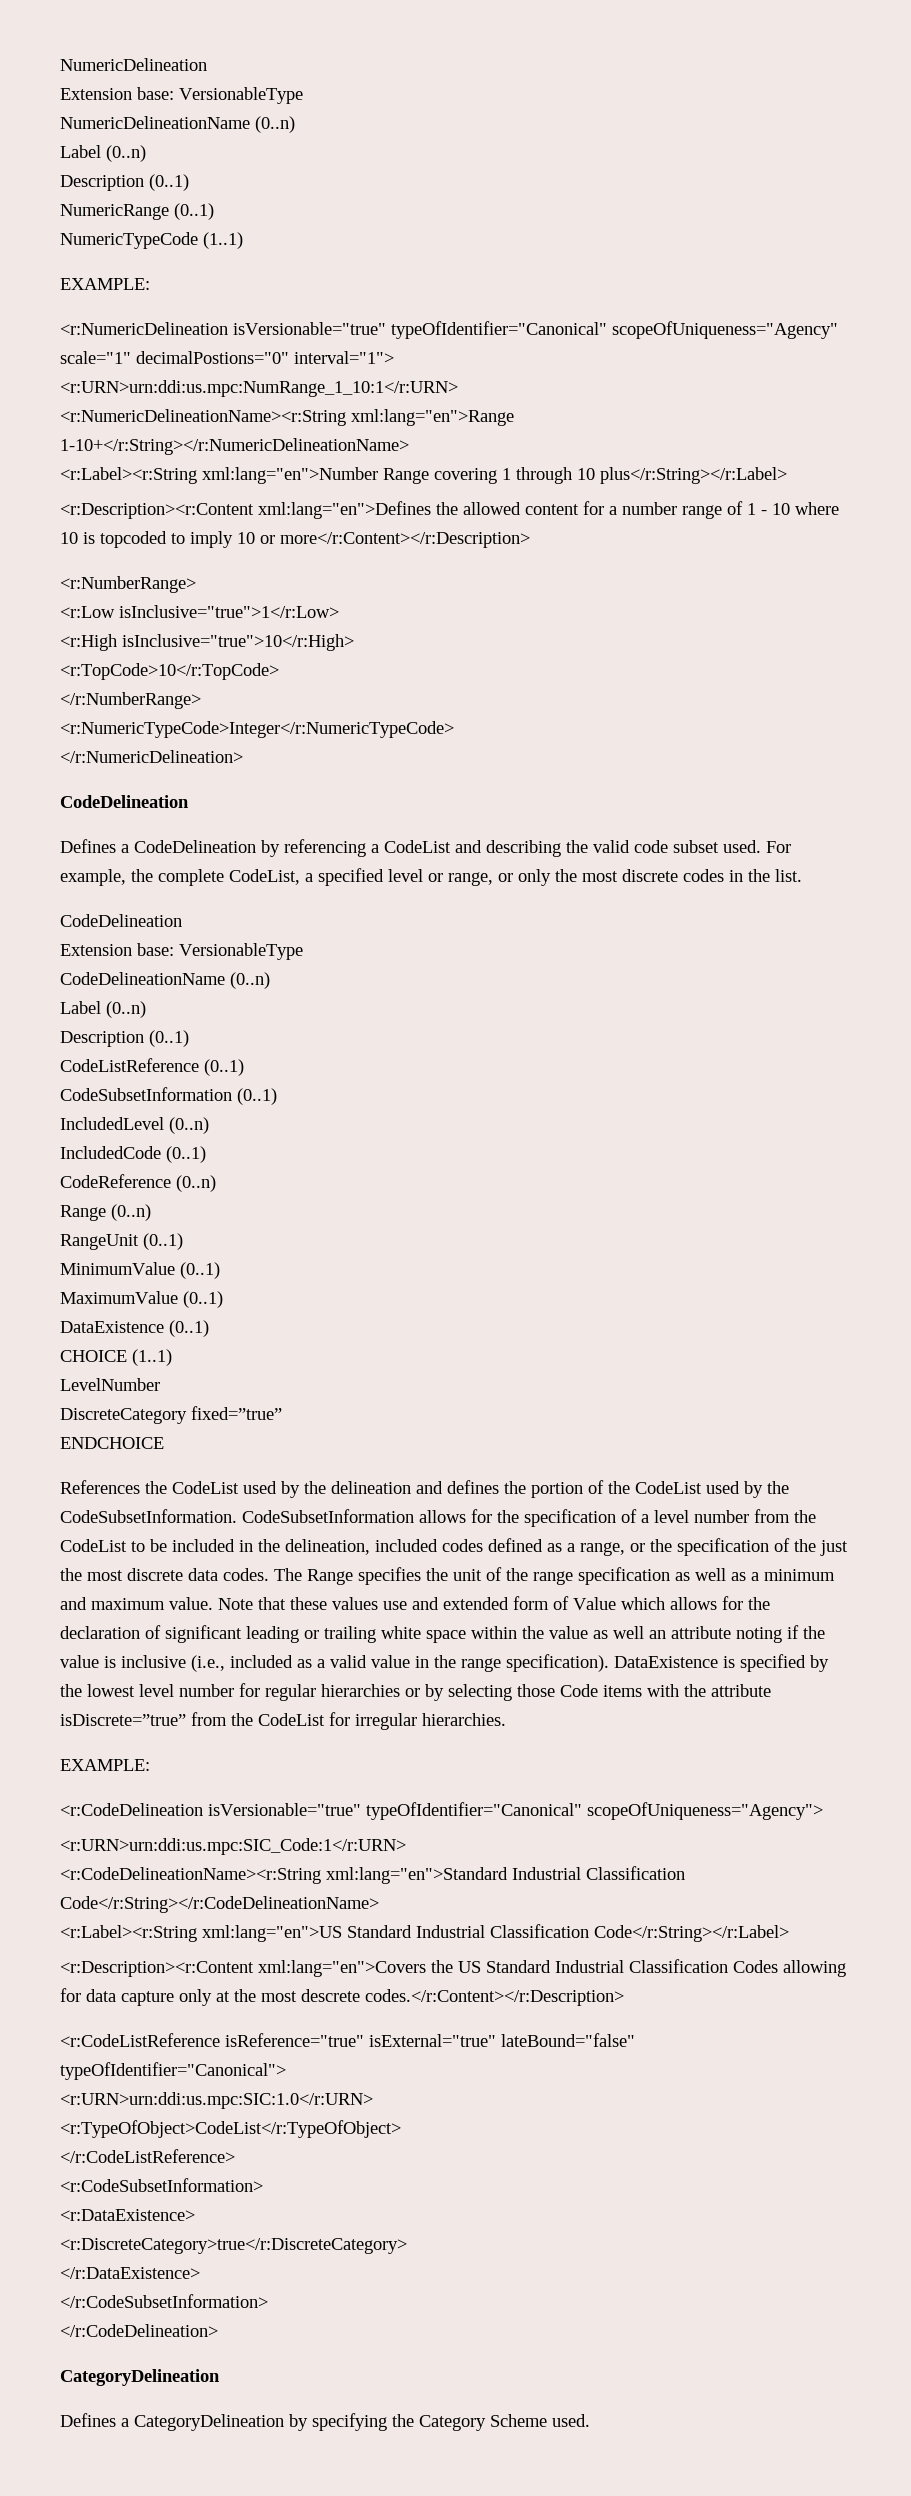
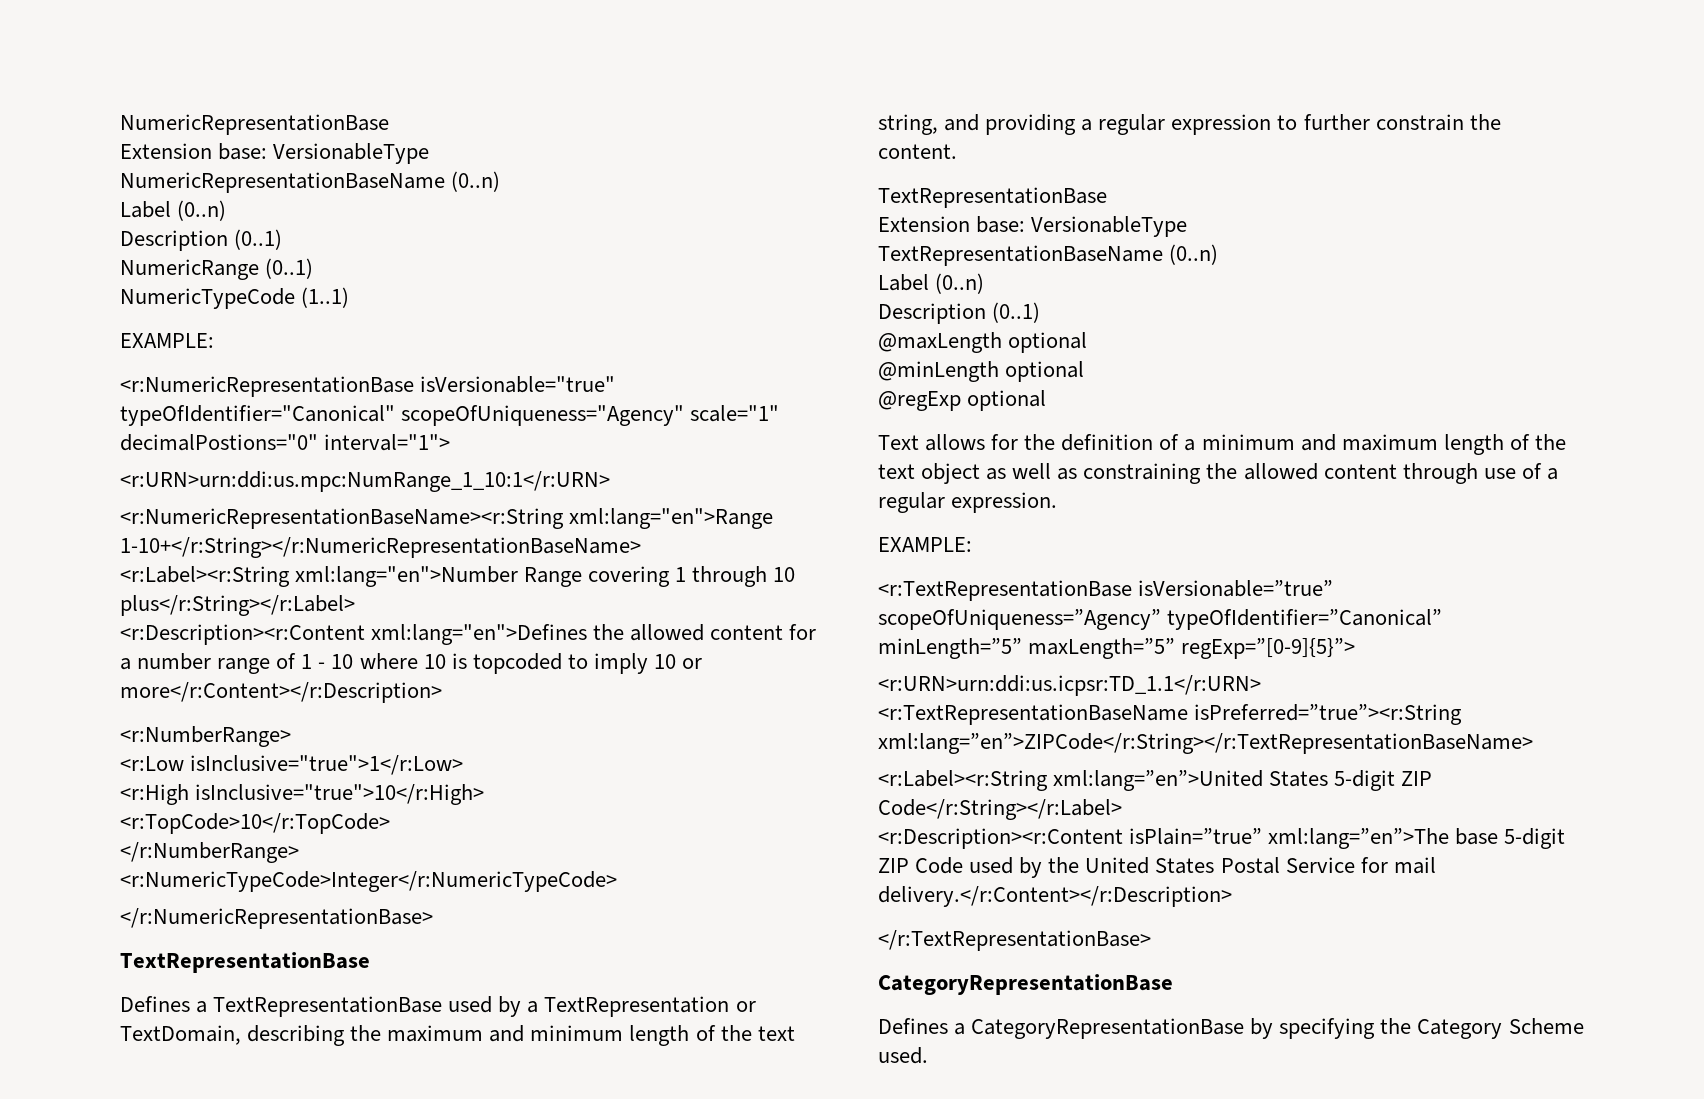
[60,58,207,71] [60,87,303,104] [60,116,250,129] NumericDelineation // Extension base: VersionableType // NumericDelineationName -> [120,114,389,135] [120,143,430,164] [120,172,445,193] NumericRepresentationBase // Extension base: VersionableType // NumericRepresentationBaseName
[60,322,228,335] <r:NumericDelineation -> [120,376,414,397] <r:NumericRepresentationBase
[60,409,514,426] [60,438,409,455] <r:NumericDelineationName><r:String xml:lang="en">Range 1-10+</r:String></r:NumericDelineationName> -> [120,508,774,529] [120,537,641,558] <r:NumericRepresentationBaseName><r:String xml:lang="en">Range 1-10+</r:String></r:NumericRepresentationBaseName>
[60,750,243,763] [60,795,189,808] [60,839,791,857] [60,868,802,886] [60,914,182,927] [60,943,303,960] [60,972,270,989] [60,1001,146,1018] [60,1030,189,1047] [60,1058,244,1076] [60,1087,277,1105] [60,1117,209,1134] [60,1146,206,1163] [60,1174,216,1192] [60,1204,151,1221] [60,1233,183,1250] [60,1262,220,1279] [60,1291,223,1308] [60,1320,209,1337] [60,1349,172,1366] [60,1378,160,1391] [60,1406,282,1424] [60,1437,164,1449] [60,1480,789,1498] [60,1509,816,1527] [60,1538,848,1556] [60,1567,835,1585] [60,1596,770,1610] [60,1625,825,1643] [60,1654,829,1672] [60,1683,771,1701] [60,1712,506,1730] [60,1759,150,1771] [60,1802,823,1820] [60,1838,406,1855] [60,1866,685,1884] [60,1896,379,1913] [60,1924,789,1942] [60,1959,846,1977] [60,1988,624,2006] [60,2033,635,2047] [60,2062,286,2080] [60,2092,373,2109] [60,2120,401,2138] [60,2149,235,2163] [60,2178,263,2192] [60,2209,195,2221] [60,2238,407,2254] [60,2267,200,2279] [60,2294,268,2308] [60,2324,218,2337] [60,2369,220,2386] [60,2413,284,2431] </r:NumericDelineation> // CodeDelineation // Defines a CodeDelineation by referencing a CodeList and describing the valid code subset used. For example, the complete CodeList, a specified level or range, or only the most discrete codes in the list. // CodeDelineation // Extension base: VersionableType // CodeDelineationName (0..n) // Label (0..n) // Description (0..1) // CodeListReference (0..1) // CodeSubsetInformation (0..1) // IncludedLevel (0..n) // IncludedCode (0..1) // CodeReference (0..n) // Range (0..n) // RangeUnit (0..1) // MinimumValue (0..1) // MaximumValue (0..1) // DataExistence (0..1) // CHOICE (1..1) // LevelNumber // DiscreteCategory fixed=”true” // ENDCHOICE // References the CodeList used by the delineation and defines the portion of the CodeList used by the CodeSubsetInformation. CodeSubsetInformation allows for the specification of a level number from the CodeList to be included in the delineation, included codes defined as a range, or the specification of the just the most discrete data codes. The Range specifies the unit of the range specification as well as a minimum and maximum value. Note that these values use and extended form of Value which allows for the declaration of significant leading or trailing white space within the value as well an attribute noting if the value is inclusive (i.e., included as a valid value in the range specification). DataExistence is specified by the lowest level number for regular hierarchies or by selecting those Code items with the attribute isDiscrete=”true” from the CodeList for irregular hierarchies. // EXAMPLE: // <r:CodeDelineation isVersionable="true" typeOfIdentifier="Canonical" scopeOfUniqueness="Agency"> // <r:URN>urn:ddi:us.mpc:SIC_Code:1</r:URN> // <r:CodeDelineationName><r:String xml:lang="en">Standard Industrial Classification Code</r:String></r:CodeDelineationName> // <r:Label><r:String xml:lang="en">US Standard Industrial Classification Code</r:String></r:Label> // <r:Description><r:Content xml:lang="en">Covers the US Standard Industrial Classification Codes allowing for data capture only at the most descrete codes.</r:Content></r:Description> // <r:CodeListReference isReference="true" isExternal="true" lateBound="false" typeOfIdentifier="Canonical"> // <r:URN>urn:ddi:us.mpc:SIC:1.0</r:URN> // <r:TypeOfObject>CodeList</r:TypeOfObject> // </r:CodeListReference> // <r:CodeSubsetInformation> // <r:DataExistence> // <r:DiscreteCategory>true</r:DiscreteCategory> // </r:DataExistence> // </r:CodeSubsetInformation> // </r:CodeDelineation> // CategoryDelineation // Defines a CategoryDelineation -> [120,908,433,929] [120,952,370,973] [120,996,756,1017] [120,1025,795,1046] [878,114,1501,135] [878,144,957,159] [878,187,1107,208] [878,216,1188,237] [878,244,1219,266] [878,273,985,294] [878,302,1041,324] [878,332,1088,353] [878,361,1085,382] [878,390,1047,411] [878,434,1566,455] [878,463,1558,484] [878,492,1058,513] [878,537,972,552] [878,580,1334,601] [878,609,1443,630] [878,638,1356,659] [878,675,1261,696] [878,704,1463,725] [878,733,1533,754] [878,770,1433,791] [878,799,1122,820] [878,828,1566,849] [878,857,1436,878] [878,886,1232,907] [878,930,1151,951] [878,974,1173,995] [878,1018,1245,1039] </r:NumericRepresentationBase> // TextRepresentationBase // Defines a TextRepresentationBase used by a TextRepresentation or TextDomain, describing the maximum and minimum length of the text string, and providing a regular expression to further constrain the content. // TextRepresentationBase // Extension base: VersionableType // TextRepresentationBaseName (0..n) // Label (0..n) // Description (0..1) // @maxLength optional // @minLength optional // @regExp optional // Text allows for the definition of a minimum and maximum length of the text object as well as constraining the allowed content through use of a regular expression. // EXAMPLE: // <r:TextRepresentationBase isVersionable=”true” scopeOfUniqueness=”Agency” typeOfIdentifier=”Canonical” minLength=”5” maxLength=”5” regExp=”[0-9]{5}”> // <r:URN>urn:ddi:us.icpsr:TD_1.1</r:URN> // <r:TextRepresentationBaseName isPreferred=”true”><r:String xml:lang=”en”>ZIPCode</r:String></r:TextRepresentationBaseName> // <r:Label><r:String xml:lang=”en”>United States 5-digit ZIP Code</r:String></r:Label> // <r:Description><r:Content isPlain=”true” xml:lang=”en”>The base 5-digit ZIP Code used by the United States Postal Service for mail delivery.</r:Content></r:Description> // </r:TextRepresentationBase> // CategoryRepresentationBase // Defines a CategoryRepresentationBase

